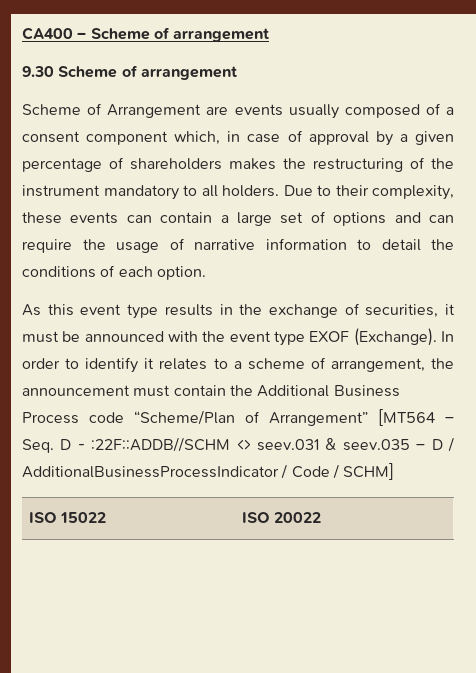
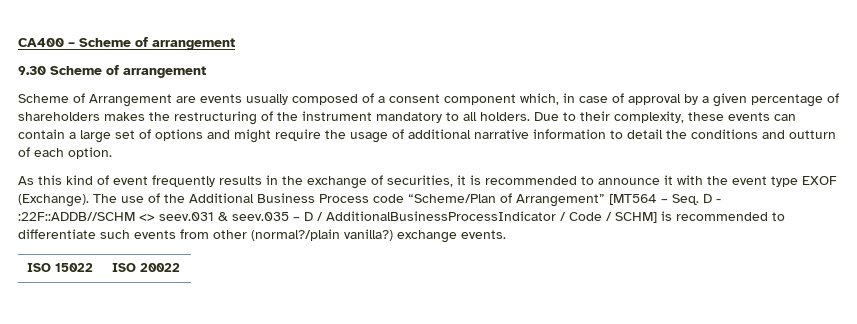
[428,215,454,223] can -> [234,129,271,143] might
(185, 244) none -> [408,129,471,139] additional
(96, 272) none -> [762,130,836,139] and outturn
[80,304,159,319] event type -> [66,175,215,187] kind of event frequently
[22,331,164,343] must be announced -> [470,175,673,185] is recommended to announce it
[441,331,454,342] [22,357,455,373] [22,385,226,397] In order to identify it relates to a scheme of arrangement, the announcement must contain -> [93,193,160,203] The use of
(395, 471) none -> [661,211,785,221] [18,229,506,243] is recommended to differentiate such events from other (normal?/plain vanilla?) exchange events.

